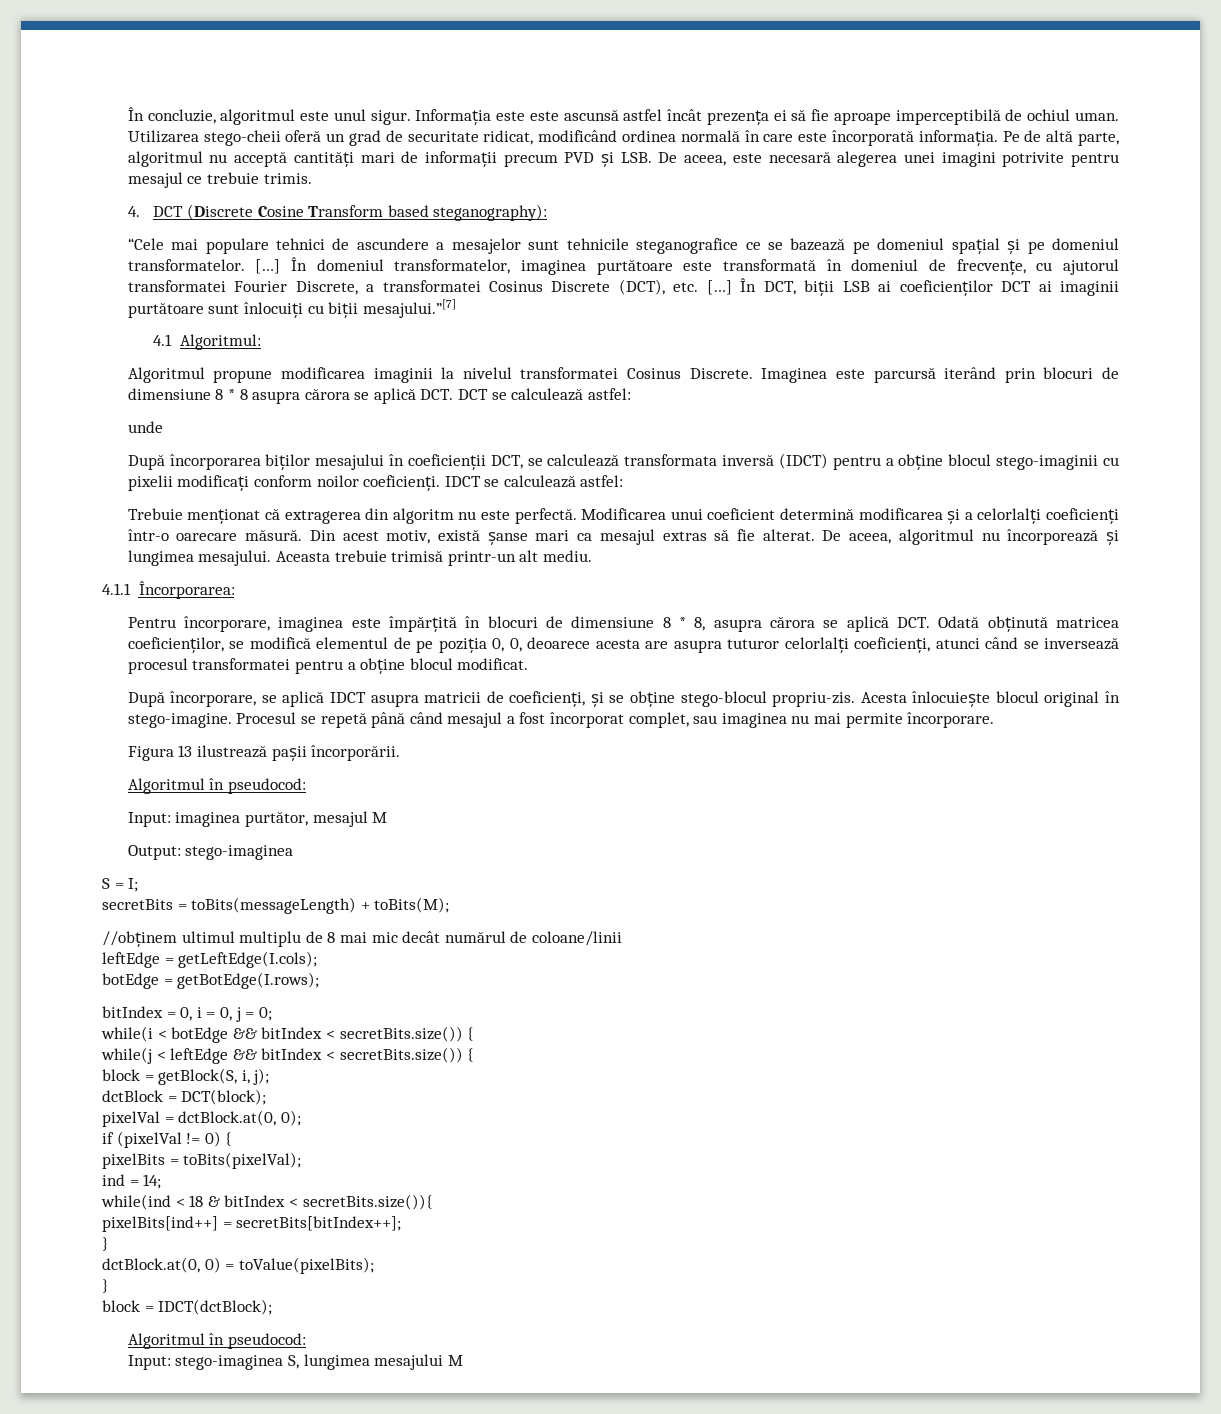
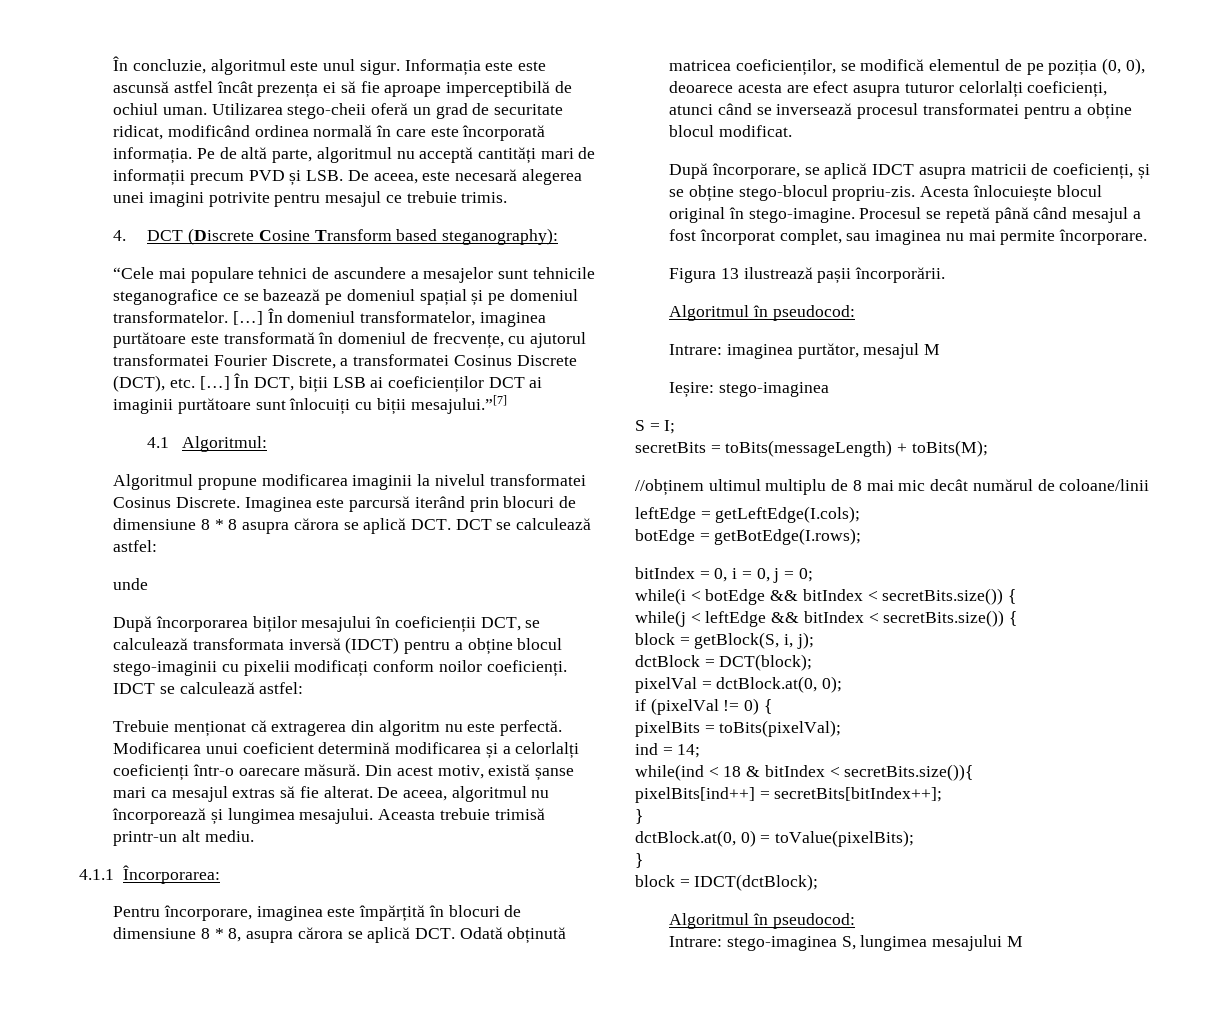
[492,638,522,652] 0, 0, -> [1102,58,1145,75] (0, 0),
(669, 645) none -> [813,81,849,93] efect
[127,812,171,827] Input: -> [669,344,723,355] Intrare:
[127,845,181,860] Output: -> [669,382,715,398] Ieșire:
[127,1355,171,1370] Input: -> [669,936,723,947] Intrare:

